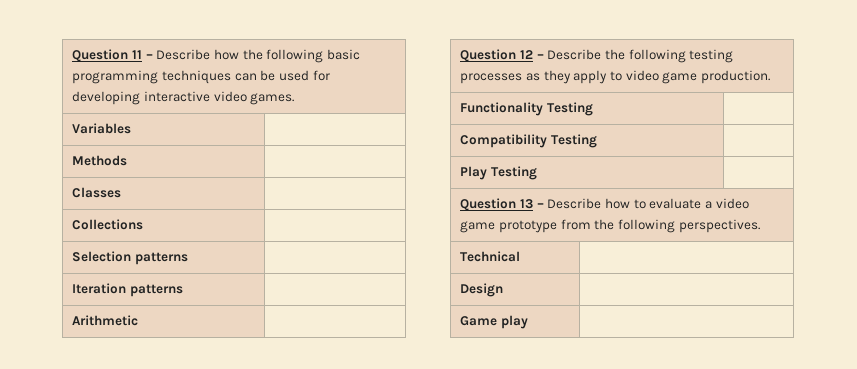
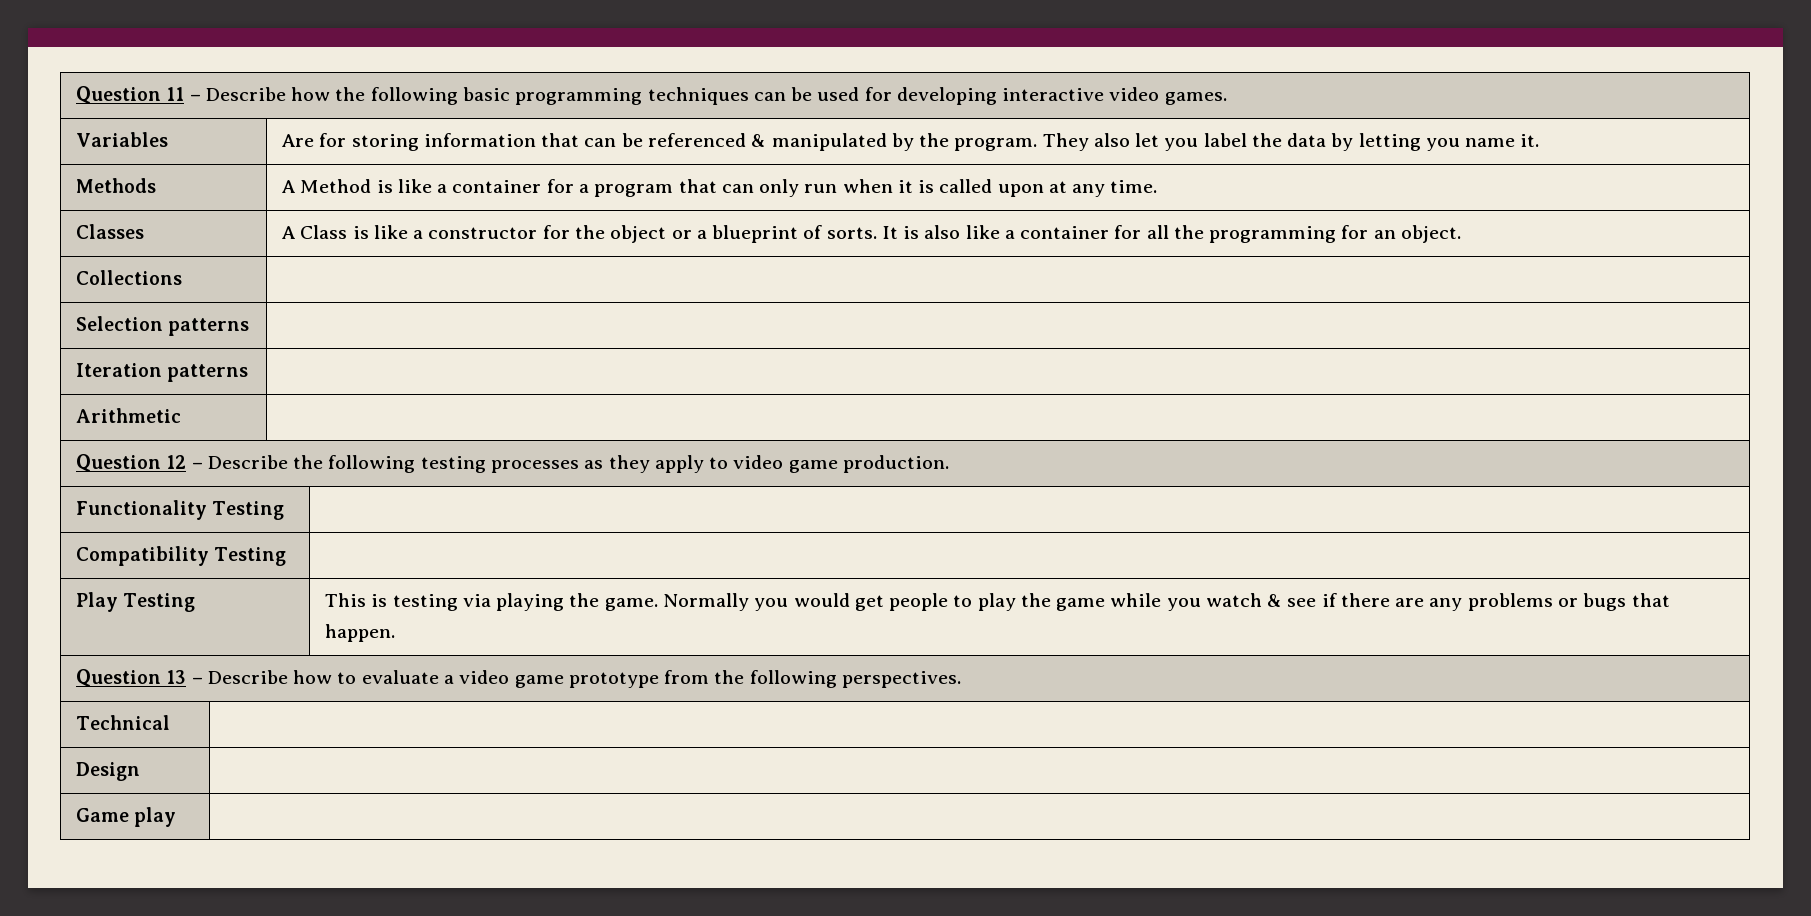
[72,155,128,166] [72,187,122,198] // Methods | // Classes | -> [282,133,1540,151] [76,178,157,193] [282,179,1158,197] [76,224,145,239] [282,225,1462,243] Are for storing information that can be referenced & manipulated by the program. They also let you label the data by letting you name it. // Methods | A Method is like a container for a program that can only run when it is called upon at any time. // Classes | A Class is like a constructor for the object or a blueprint of sorts. It is also like a container for all the programming for an object.
(538, 173) none -> [325,593,1670,611] [325,624,396,642] This is testing via playing the game. Normally you would get people to play the game while you watch & see if there are any problems or bugs that happen.

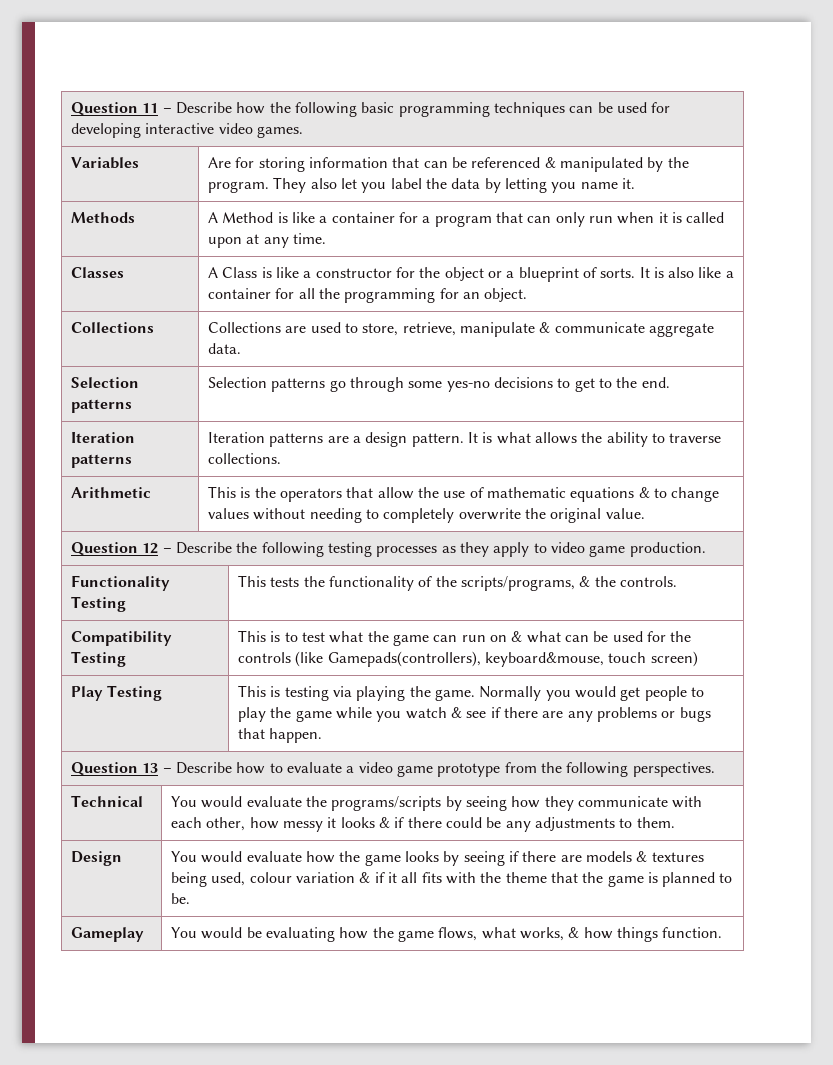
[76,316,250,336] [76,363,249,382] [76,408,182,423] // Selection patterns | // Iteration patterns | // Arithmetic | -> [208,322,714,337] [208,343,242,354] [71,377,140,388] [71,399,133,413] [208,377,670,392] [71,432,136,443] [71,454,133,468] [208,432,722,447] [208,453,282,464] [71,487,152,498] [208,486,720,502] [208,508,645,523] Collections are used to store, retrieve, manipulate & communicate aggregate data. // Selection patterns | Selection patterns go through some yes-no decisions to get to the end. // Iteration patterns | Iteration patterns are a design pattern. It is what allows the ability to traverse collections. // Arithmetic | This is the operators that allow the use of mathematic equations & to change values without needing to completely overwrite the original value.
[76,546,287,566] // Compatibility Testing | -> [238,575,677,591] [71,631,173,646] [71,651,127,667] [238,630,692,646] [238,651,698,667] This tests the functionality of the scripts/programs, & the controls. // Compatibility Testing | This is to test what the game can run on & what can be used for the controls (like Gamepads(controllers), keyboard&mouse, touch screen)
[76,762,141,781] [76,807,177,827] // Design | // Game play | -> [171,796,703,811] [171,817,675,832] [71,851,123,866] [171,851,704,866] [171,872,733,887] [171,893,191,904] [71,927,145,942] [171,927,723,942] You would evaluate the programs/scripts by seeing how they communicate with each other, how messy it looks & if there could be any adjustments to them. // Design | You would evaluate how the game looks by seeing if there are models & textures being used, colour variation & if it all fits with the theme that the game is planned to be. // Gameplay | You would be evaluating how the game flows, what works, & how things function.

